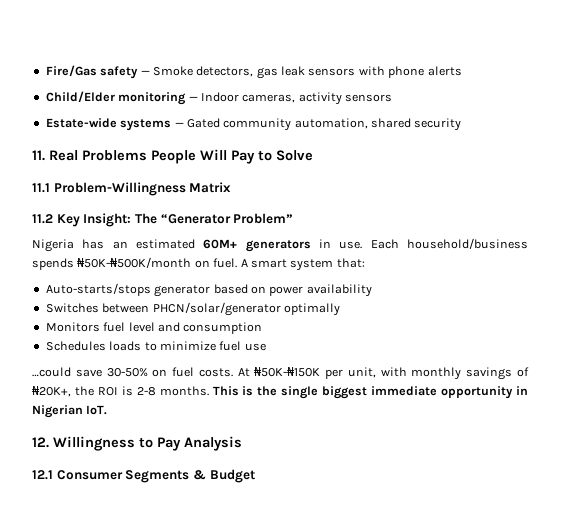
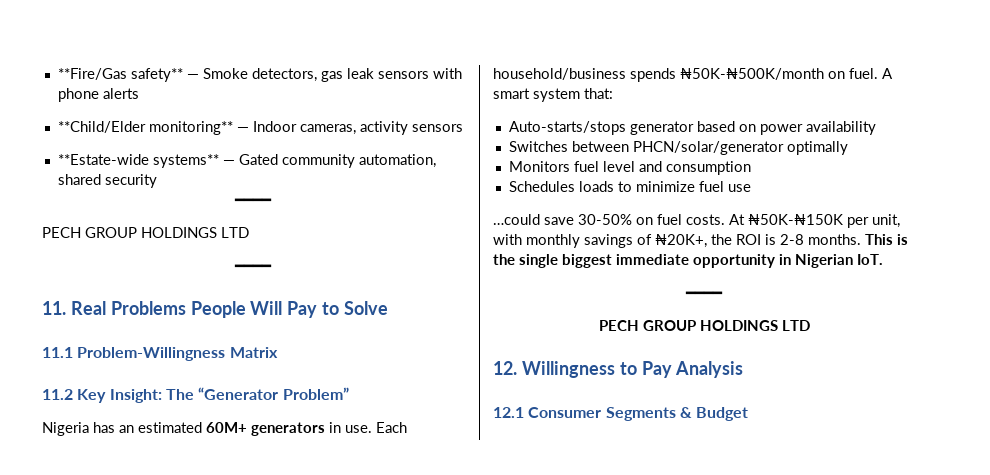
[45,65,139,79] Fire/Gas safety -> [57,68,183,82] **Fire/Gas safety**
[45,91,187,105] Child/Elder monitoring -> [57,121,233,135] **Child/Elder monitoring**
[45,118,172,131] Estate-wide systems -> [57,154,219,168] **Estate-wide systems**
(462, 124) none -> [234,198,272,205] [42,227,249,238] [234,264,272,271] // ━━━━ // PECH GROUP HOLDINGS LTD // ━━━━
(108, 410) none -> [685,291,723,298] [598,320,810,331] // ━━━━ // PECH GROUP HOLDINGS LTD

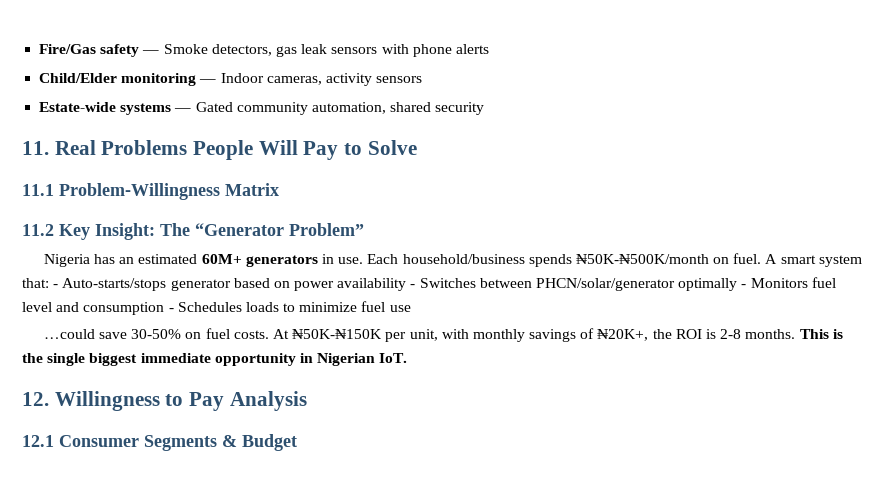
[57,68,183,82] **Fire/Gas safety** -> [39,44,140,57] Fire/Gas safety
[57,121,233,135] **Child/Elder monitoring** -> [39,73,197,86] Child/Elder monitoring
[57,154,219,168] **Estate-wide systems** -> [39,102,172,115] Estate-wide systems
[234,198,272,205] [42,227,249,238] [234,264,272,271] // ━━━━ // PECH GROUP HOLDINGS LTD // ━━━━ -> (485, 108) none
(613, 93) // -> [53,284,59,288] -
(876, 128) // -> [410,284,416,288] -
(848, 148) // -> [741,284,747,288] -
(751, 168) // -> [168,308,174,312] -
[685,291,723,298] [598,320,810,331] // ━━━━ // PECH GROUP HOLDINGS LTD -> (408, 358) none

